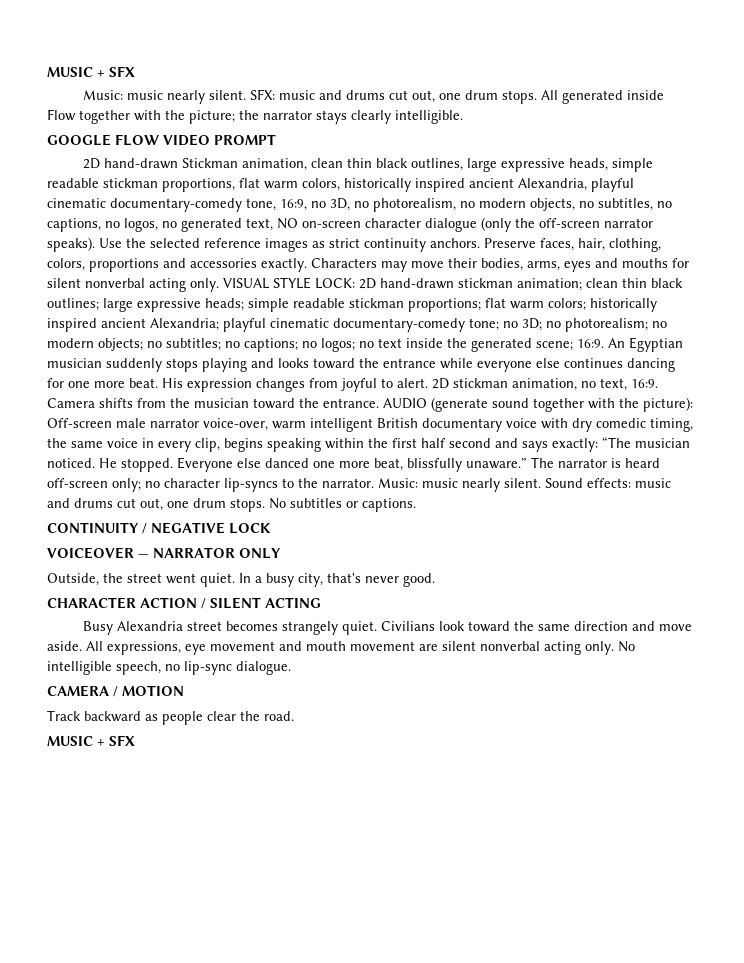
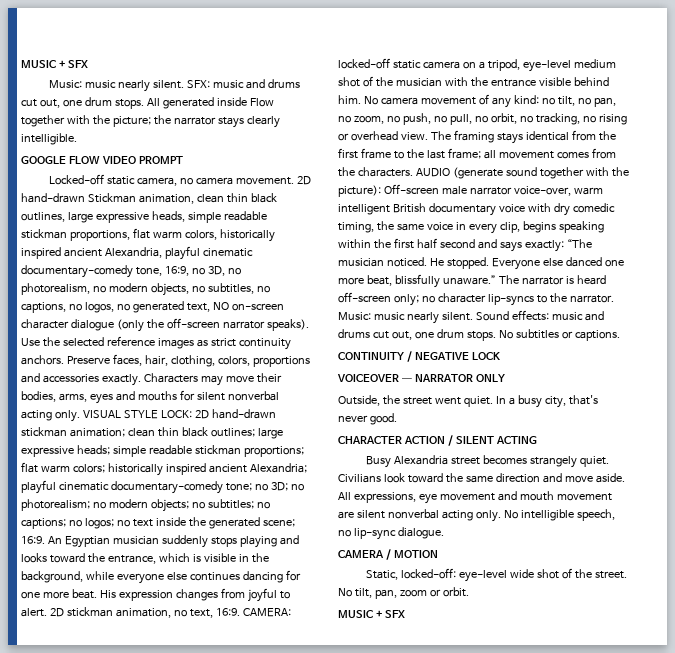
(276, 139) none -> [48,174,294,186] Locked-off static camera, no camera movement.
[383,358,436,368] entrance -> [107,553,269,564] [21,571,83,583] entrance, which is visible in the background,
[47,398,379,409] Camera shifts from the musician toward the entrance. -> [242,608,291,617] [338,58,616,72] [338,76,609,87] [338,94,616,108] [338,113,627,125] [338,130,616,144] [338,148,616,159] [338,167,413,177] CAMERA: locked-off static camera on a tripod, eye-level medium shot of the musician with the entrance visible behind him. No camera movement of any kind: no tilt, no pan, no zoom, no push, no pull, no orbit, no tracking, no rising or overhead view. The framing stays identical from the first frame to the last frame; all movement comes from the characters.
[47,710,294,725] Track backward as people clear the road. -> [365,568,627,582] [338,587,469,599] Static, locked-off: eye-level wide shot of the street. No tilt, pan, zoom or orbit.

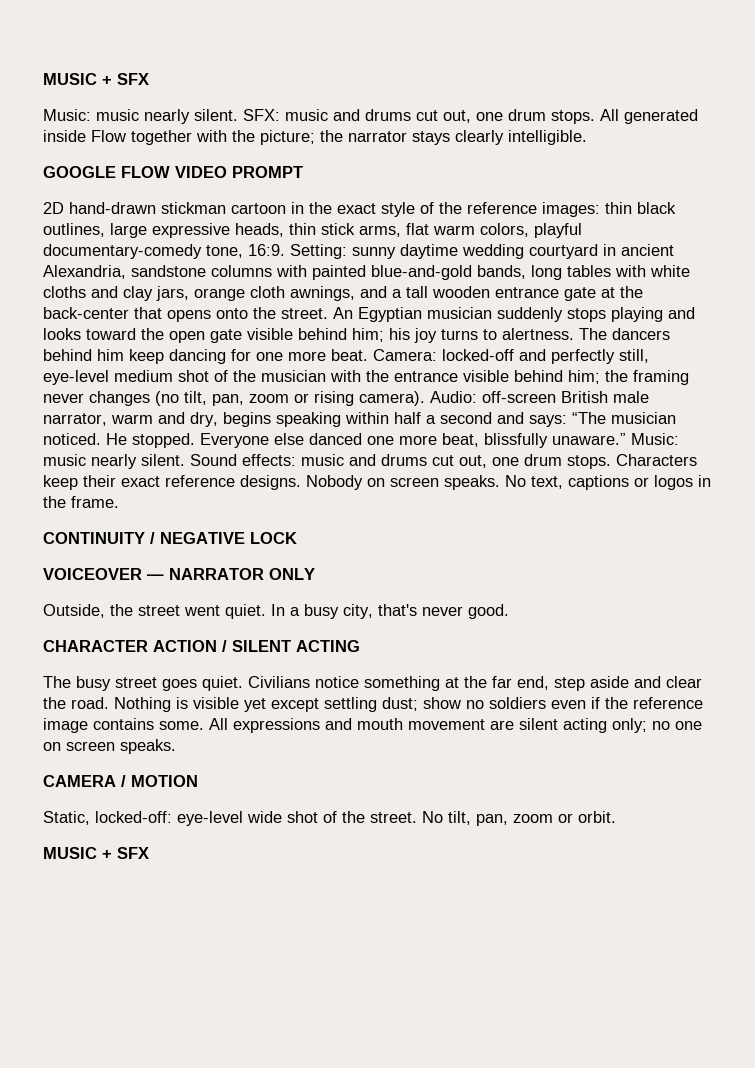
[48,174,311,186] [21,193,224,204] Locked-off static camera, no camera movement. 2D hand-drawn Stickman animation, clean -> [43,202,600,217] 2D hand-drawn stickman cartoon in the exact style of the reference images:
[187,211,267,223] [21,228,275,242] [21,246,253,260] [21,265,241,278] [21,283,270,296] [21,301,284,313] [21,318,309,332] [21,336,291,350] [21,354,310,367] [21,373,282,386] [21,390,279,404] [21,409,276,422] [21,427,283,439] [21,445,304,457] [21,462,307,476] [21,480,304,494] [21,499,270,512] [21,517,295,529] [21,536,45,544] simple readable stickman proportions, flat warm colors, historically inspired ancient Alexandria, playful cinematic documentary-comedy tone, 16:9, no 3D, no photorealism, no modern objects, no subtitles, no captions, no logos, no generated text, NO on-screen character dialogue (only the off-screen narrator speaks). Use the selected reference images as strict continuity anchors. Preserve faces, hair, clothing, colors, proportions and accessories exactly. Characters may move their bodies, arms, eyes and mouths for silent nonverbal acting only. VISUAL STYLE LOCK: 2D hand-drawn stickman animation; clean thin black outlines; large expressive heads; simple readable stickman proportions; flat warm colors; historically inspired ancient Alexandria; playful cinematic documentary-comedy tone; no 3D; no photorealism; no modern objects; no subtitles; no captions; no logos; no text inside the generated scene; 16:9. -> [289,223,582,238] [43,244,674,259] [43,265,690,280] [43,286,643,301] [43,307,328,322] thin stick arms, flat warm colors, playful documentary-comedy tone, 16:9. Setting: sunny daytime wedding courtyard in ancient Alexandria, sandstone columns with painted blue-and-gold bands, long tables with white cloths and clay jars, orange cloth awnings, and a tall wooden entrance gate at the back-center that opens onto the street.
[107,553,269,564] [21,571,240,584] entrance, which is visible in the background, while everyone else continues -> [169,328,670,343] [43,349,164,364] open gate visible behind him; his joy turns to alertness. The dancers behind him keep
[99,588,290,602] [21,607,291,618] [338,58,520,71] His expression changes from joyful to alert. 2D stickman animation, no text, 16:9. CAMERA: locked-off static camera on a tripod, -> [373,349,649,364] Camera: locked-off and perfectly still,
[338,94,616,108] [338,113,627,125] [338,130,616,144] [338,148,616,159] [338,167,629,179] [338,184,603,197] [338,203,615,216] [338,221,604,234] [338,238,564,252] him. No camera movement of any kind: no tilt, no pan, no zoom, no push, no pull, no orbit, no tracking, no rising or overhead view. The framing stays identical from the first frame to the last frame; all movement comes from the characters. AUDIO (generate sound together with the picture): Off-screen male narrator voice-over, warm intelligent British documentary voice with dry comedic timing, the same voice in every clip, begins speaking within the first half second and says exactly: -> [568,370,689,385] [43,391,649,406] [43,412,567,427] him; the framing never changes (no tilt, pan, zoom or rising camera). Audio: off-screen British male narrator, warm and dry, begins speaking within half a second and says:
[498,275,606,285] [338,292,614,306] The narrator is heard off-screen only; no character lip-syncs to the narrator. -> (626, 439) none
[498,329,620,341] No subtitles or captions. -> [616,454,697,466] [43,475,711,490] [43,496,119,508] Characters keep their exact reference designs. Nobody on screen speaks. No text, captions or logos in the frame.
[365,455,609,468] [338,473,625,483] [338,492,495,504] Busy Alexandria street becomes strangely quiet. Civilians look toward the same direction and move aside. All expressions, eye movement -> [43,676,702,691] [43,697,703,712] [43,718,320,733] The busy street goes quiet. Civilians notice something at the far end, step aside and clear the road. Nothing is visible yet except settling dust; show no soldiers even if the reference image contains some. All expressions
[387,509,615,522] [338,527,444,540] nonverbal acting only. No intelligible speech, no lip-sync dialogue. -> [563,718,702,733] [43,739,176,754] acting only; no one on screen speaks.

